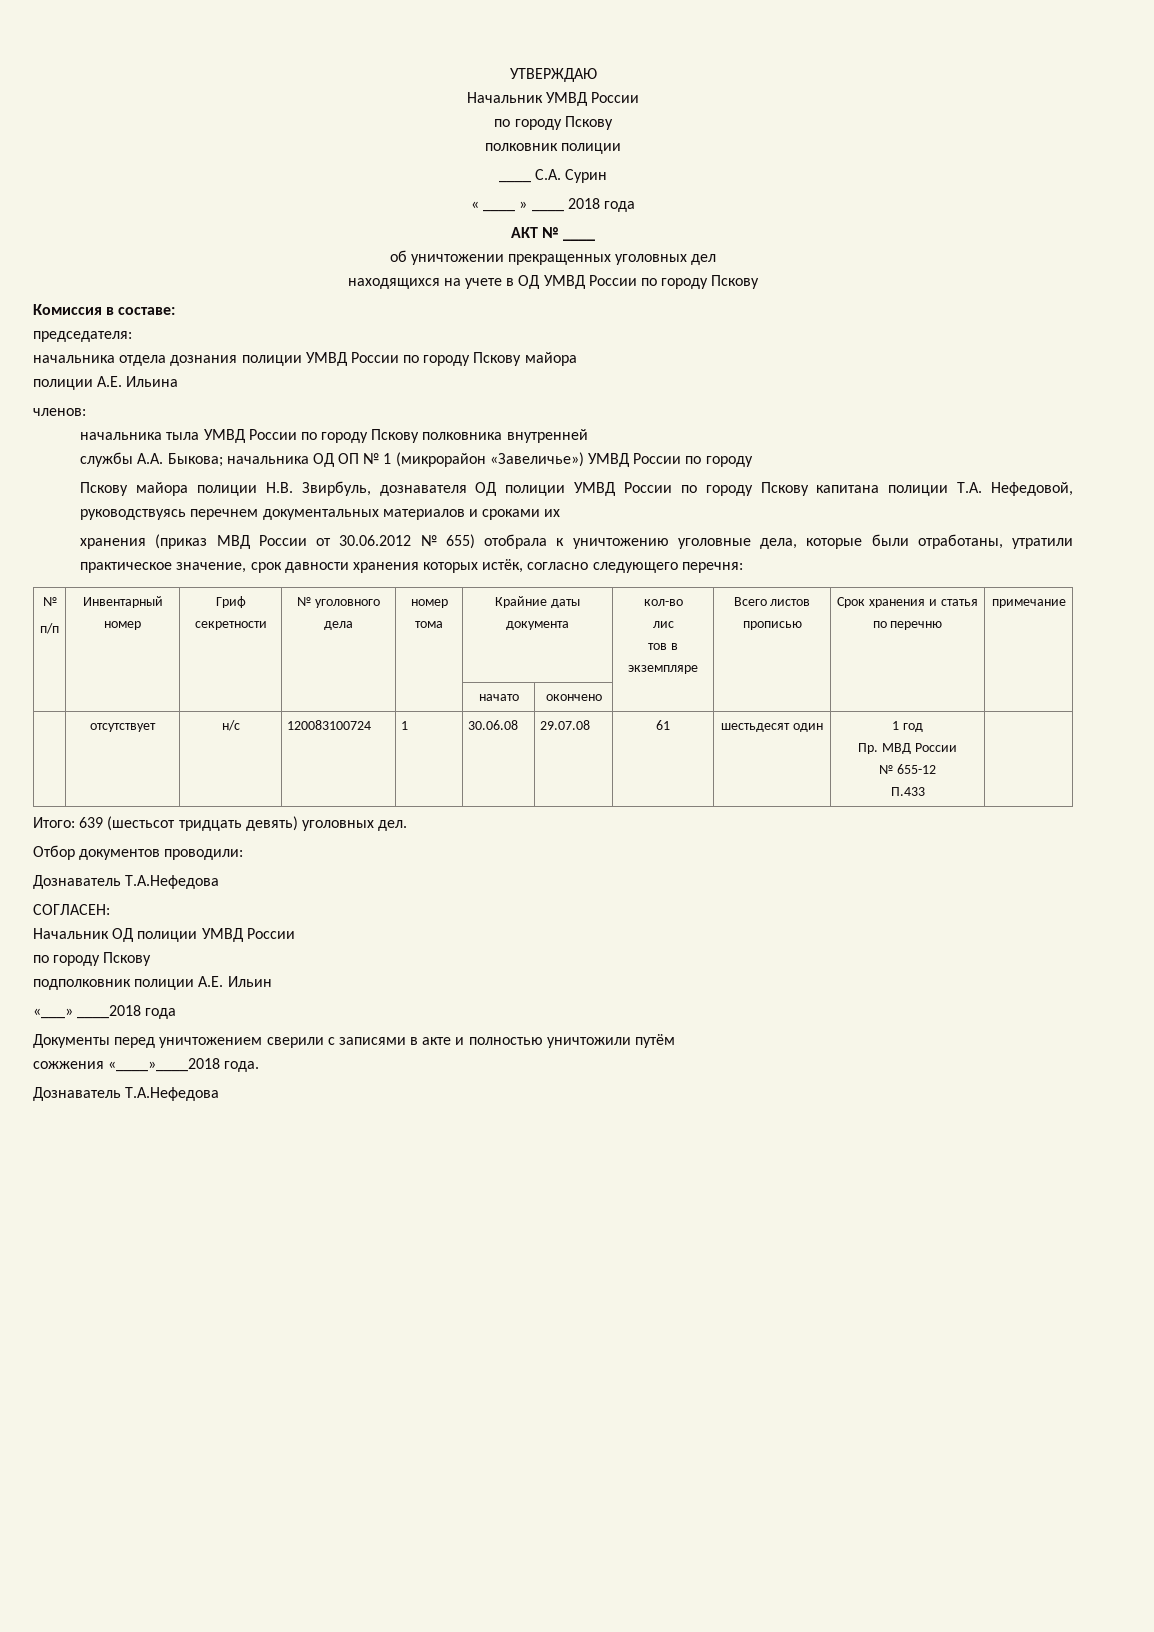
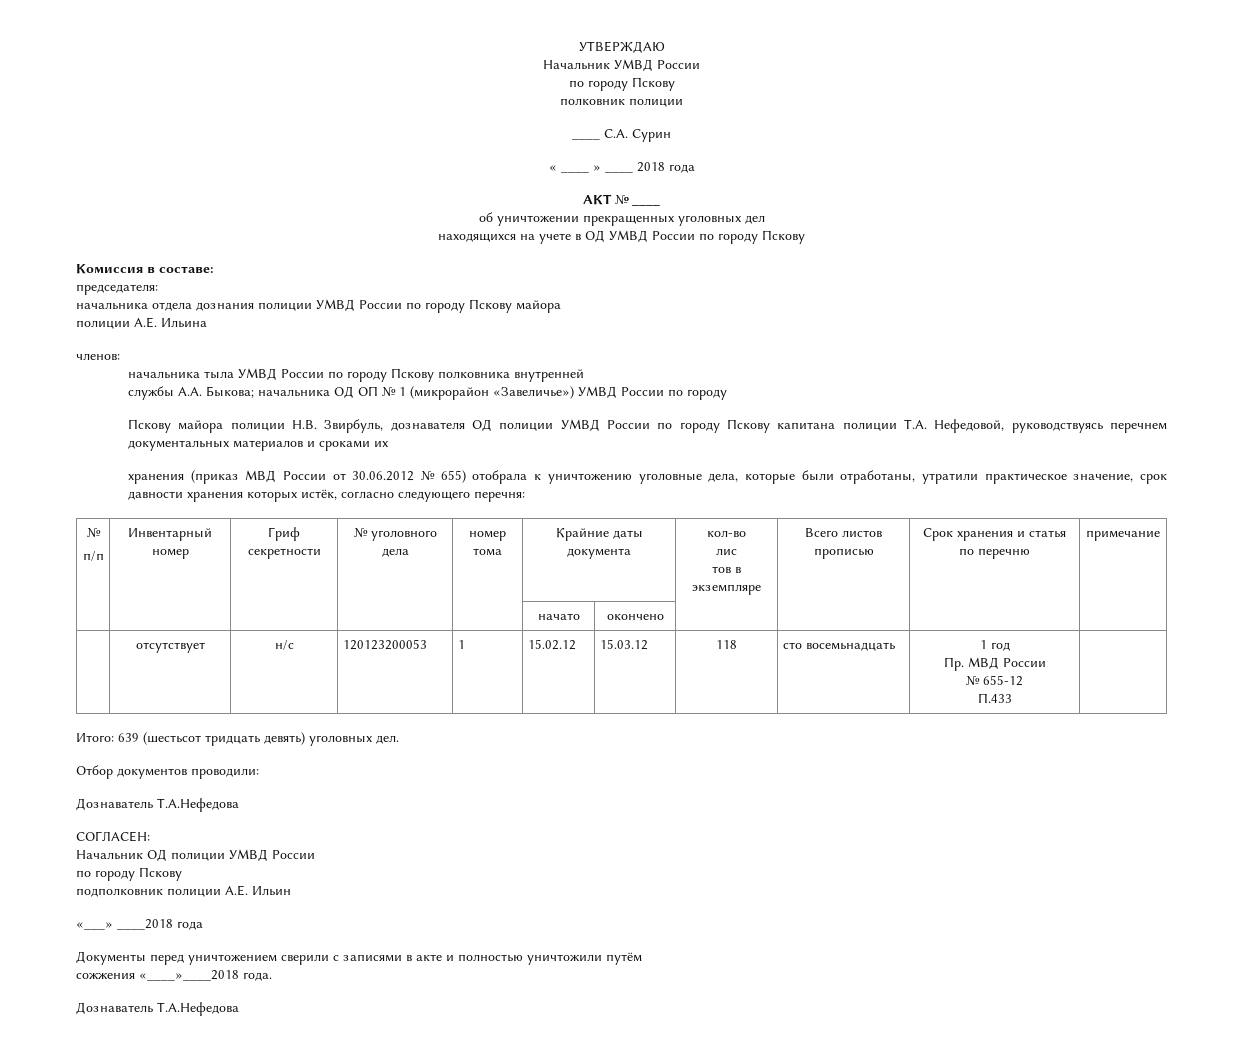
[287,720,372,730] [401,721,409,730] [468,720,519,730] [540,720,591,730] [656,720,670,730] [721,723,823,732] 120083100724 | 1 | 30.06.08 | 29.07.08 | 61 | шестьдесят один -> [342,639,427,650] [457,640,465,649] [527,639,576,650] [599,639,648,650] [716,640,737,649] [782,642,895,651] 120123200053 | 1 | 15.02.12 | 15.03.12 | 118 | сто восемьнадцать

